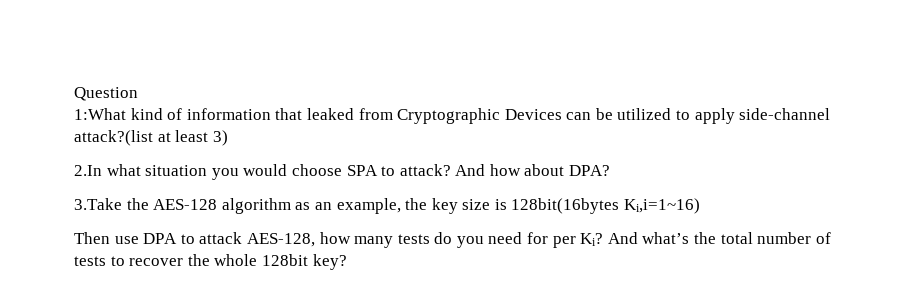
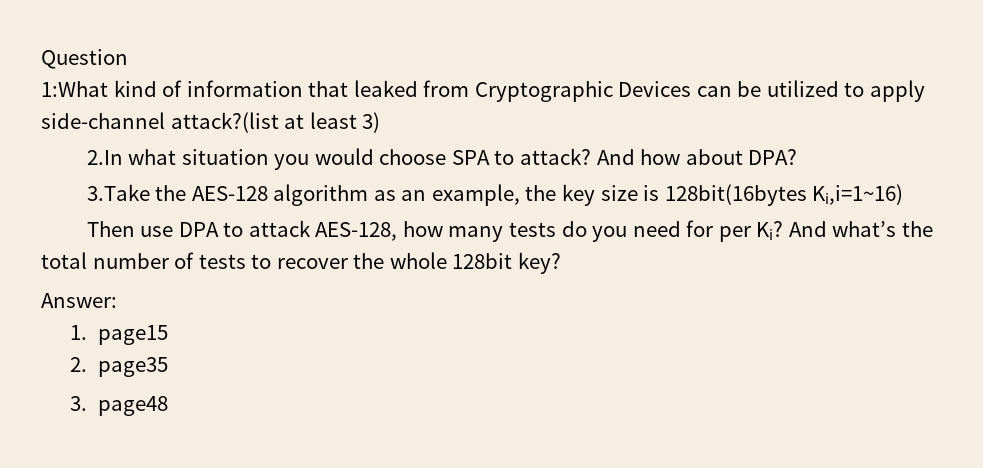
(347, 262) none -> [41,293,117,308] [69,325,169,345] [69,357,169,377] [69,396,169,416] // Answer: // 1. page15 // 2. page35 // 3. page48

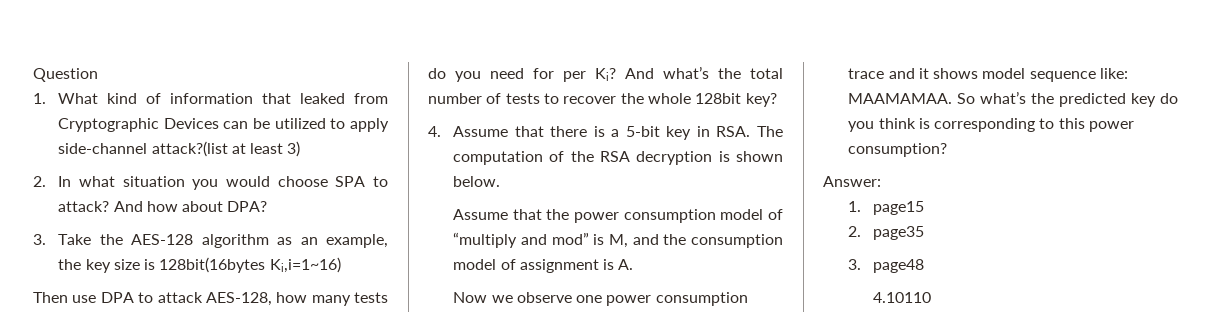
[41,81,108,97] 1:What -> [33,93,99,104] 1. What
[86,150,123,165] 2.In -> [33,176,72,187] 2. In
[86,184,150,201] 3.Take -> [33,234,92,245] 3. Take
(561, 263) none -> [428,126,783,140] [453,151,783,165] [453,176,501,187] [453,209,783,223] [453,232,783,248] [453,259,634,273] [453,292,748,306] [848,68,1129,82] [848,91,1178,107] [848,118,1135,132] [848,143,948,157] // 4. Assume that there is a 5-bit key in RSA. The computation of the RSA decryption is shown below. // Assume that the power consumption model of “multiply and mod” is M, and the consumption model of assignment is A. // Now we observe one power consumption trace and it shows model sequence like: MAAMAMAA. So what’s the predicted key do you think is corresponding to this power consumption?
(169, 406) none -> [873,292,932,303] // 4.10110

